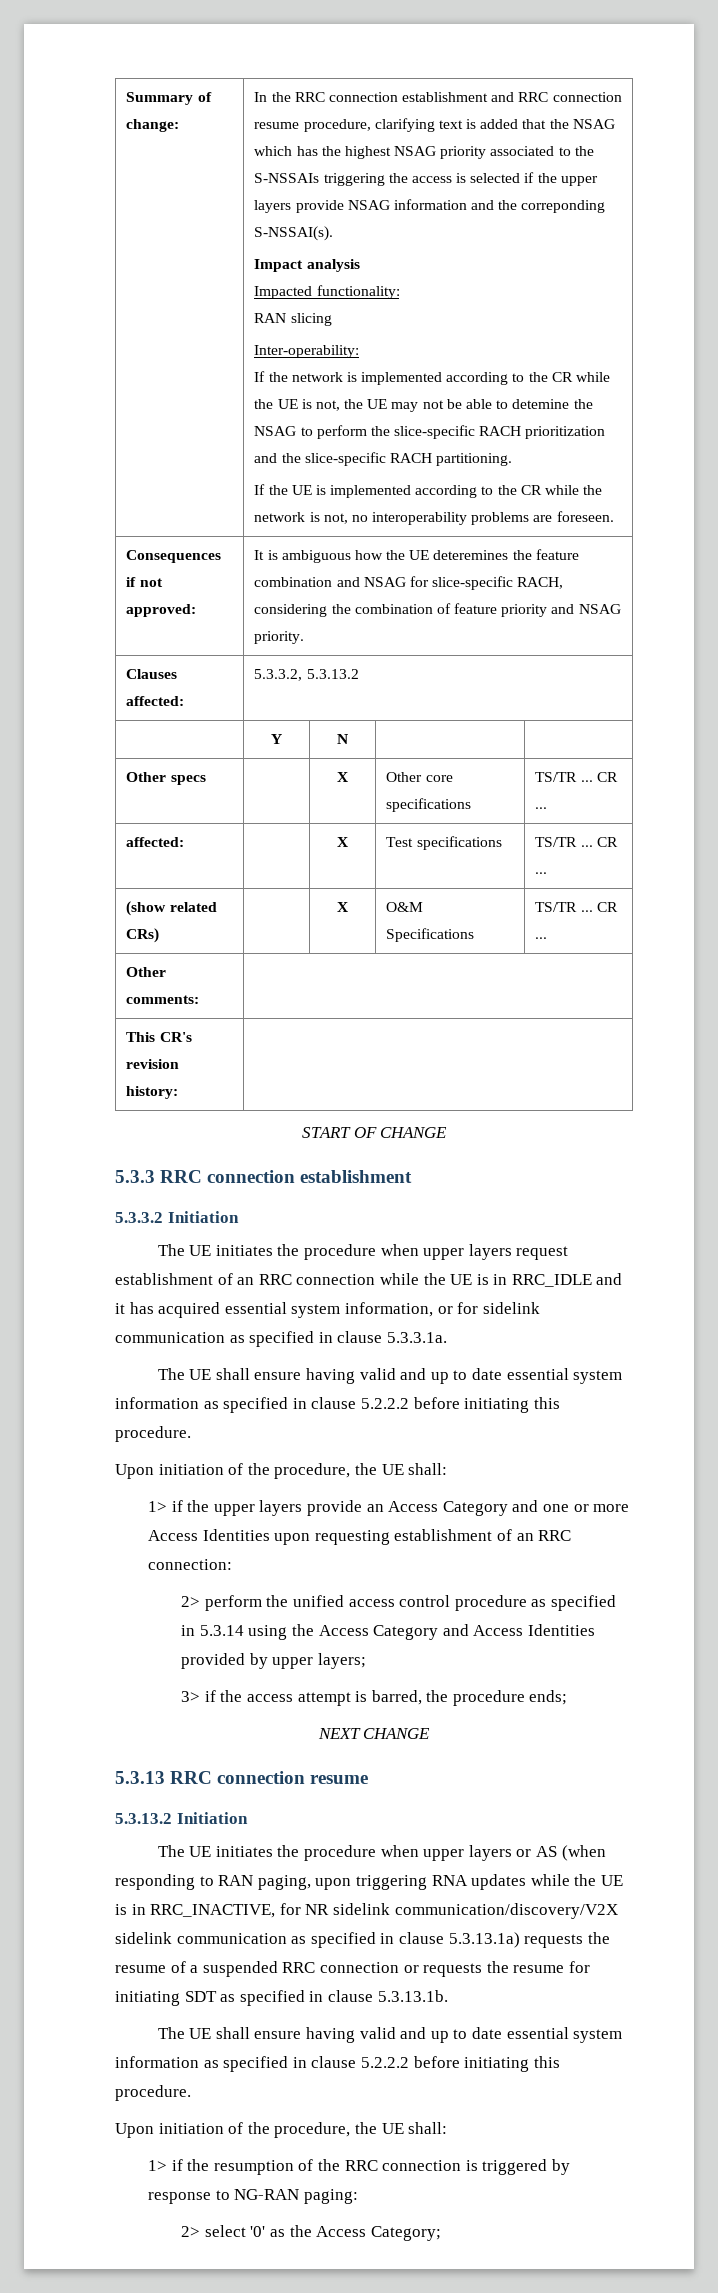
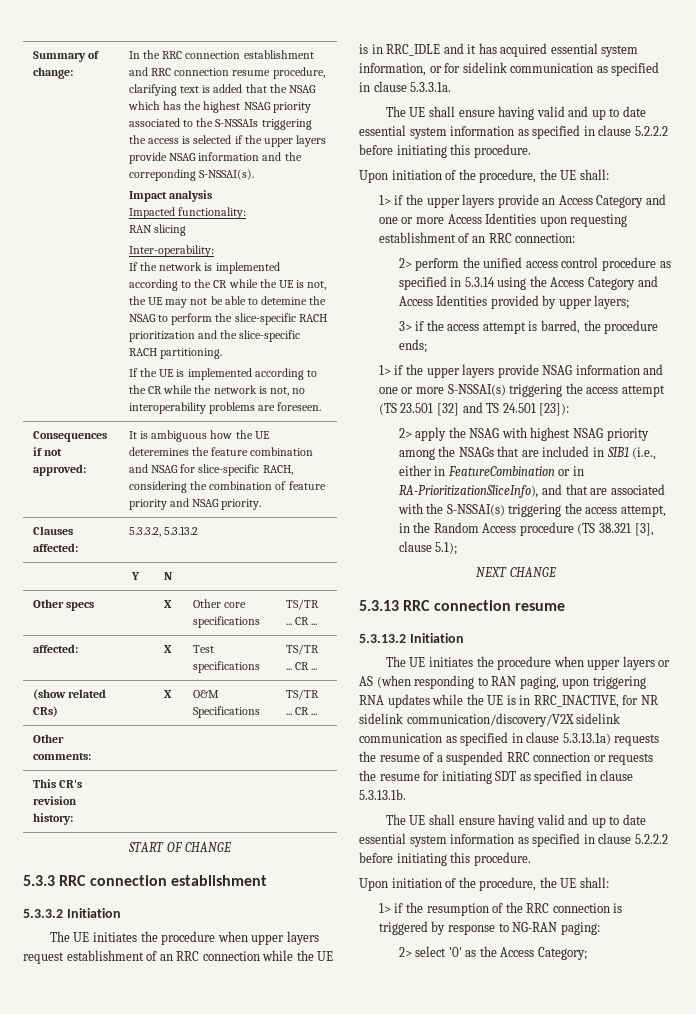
(568, 1697) none -> [378,364,664,378] [378,383,665,397] [378,402,570,416] [398,427,649,441] [398,446,657,460] [398,465,584,476] [398,484,665,498] [397,503,666,517] [398,522,654,536] [398,541,458,555] // 1> if the upper layers provide NSAG information and one or more S-NSSAI(s) triggering the access attempt (TS 23.501 [32] and TS 24.501 [23]): // 2> apply the NSAG with highest NSAG priority among the NSAGs that are included in SIB1 (i.e., either in FeatureCombination or in RA-PrioritizationSliceInfo), and that are associated with the S-NSSAI(s) triggering the access attempt, in the Random Access procedure (TS 38.321 [3], clause 5.1);

